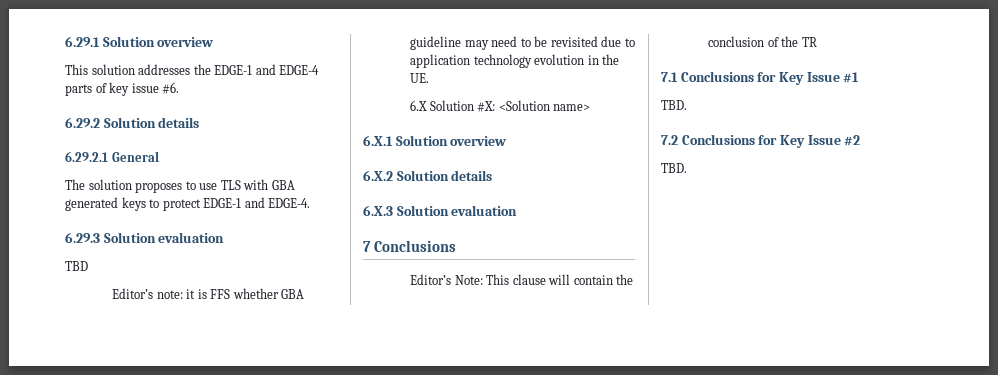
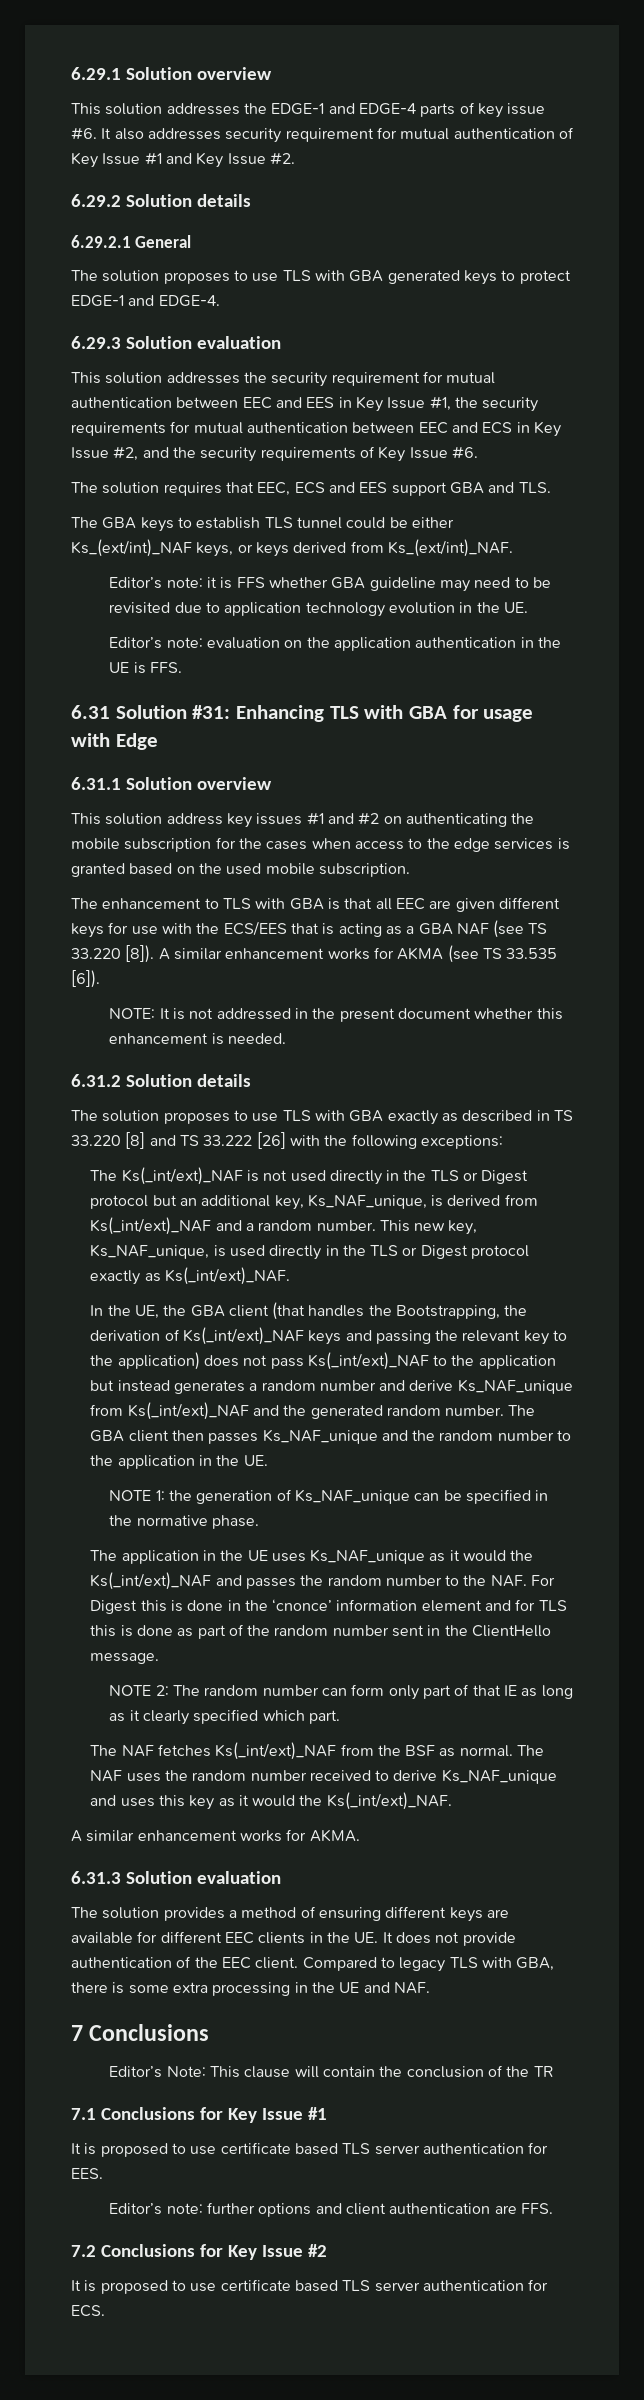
(180, 88) none -> [101,127,574,143] [71,152,295,168] It also addresses security requirement for mutual authentication of Key Issue #1 and Key Issue #2.
[65,261,88,271] TBD -> [71,371,496,387] [71,396,539,412] [71,421,561,437] [71,446,478,462] [71,482,551,496] [71,517,454,532] [71,539,513,557] This solution addresses the security requirement for mutual authentication between EEC and EES in Key Issue #1, the security requirements for mutual authentication between EEC and ECS in Key Issue #2, and the security requirements of Key Issue #6. // The solution requires that EEC, ECS and EES support GBA and TLS. // The GBA keys to establish TLS tunnel could be either Ks_(ext/int)_NAF keys, or keys derived from Ks_(ext/int)_NAF.
[410,100,591,112] [363,135,507,146] [363,170,493,181] [363,205,518,216] 6.X Solution #X: <Solution name> // 6.X.1 Solution overview // 6.X.2 Solution details // 6.X.3 Solution evaluation -> [109,637,562,651] [109,662,183,674] [71,705,534,722] [71,733,158,750] [71,777,272,790] [71,812,535,828] [71,837,570,852] [71,863,410,877] [71,897,560,912] [71,920,548,938] [71,945,558,963] [71,970,100,988] [109,1008,563,1022] [109,1033,287,1045] [71,1074,251,1087] [71,1110,573,1125] [71,1132,503,1149] [90,1167,529,1185] [90,1194,538,1210] [90,1217,478,1235] [90,1244,530,1260] [90,1267,290,1285] [90,1302,528,1320] [90,1327,568,1345] [90,1352,556,1370] [90,1379,573,1394] [90,1402,536,1420] [90,1429,572,1444] [90,1455,268,1469] [109,1489,549,1504] [109,1515,260,1529] [90,1549,534,1564] [90,1572,556,1590] [90,1599,567,1614] [90,1624,552,1639] [90,1653,160,1664] [109,1684,573,1700] [109,1709,341,1725] [90,1742,545,1760] [90,1769,557,1784] [90,1792,452,1810] [71,1829,360,1842] [71,1871,281,1884] [71,1906,509,1922] [71,1931,516,1946] [71,1956,555,1972] [71,1982,430,1996] Editor’s note: evaluation on the application authentication in the UE is FFS. // 6.31 Solution #31: Enhancing TLS with GBA for usage with Edge // 6.31.1 Solution overview // This solution address key issues #1 and #2 on authenticating the mobile subscription for the cases when access to the edge services is granted based on the used mobile subscription. // The enhancement to TLS with GBA is that all EEC are given different keys for use with the ECS/EES that is acting as a GBA NAF (see TS 33.220 [8]). A similar enhancement works for AKMA (see TS 33.535 [6]). // NOTE: It is not addressed in the present document whether this enhancement is needed. // 6.31.2 Solution details // The solution proposes to use TLS with GBA exactly as described in TS 33.220 [8] and TS 33.222 [26] with the following exceptions: // The Ks(_int/ext)_NAF is not used directly in the TLS or Digest protocol but an additional key, Ks_NAF_unique, is derived from Ks(_int/ext)_NAF and a random number. This new key, Ks_NAF_unique, is used directly in the TLS or Digest protocol exactly as Ks(_int/ext)_NAF. // In the UE, the GBA client (that handles the Bootstrapping, the derivation of Ks(_int/ext)_NAF keys and passing the relevant key to the application) does not pass Ks(_int/ext)_NAF to the application but instead generates a random number and derive Ks_NAF_unique from Ks(_int/ext)_NAF and the generated random number. The GBA client then passes Ks_NAF_unique and the random number to the application in the UE. // NOTE 1: the generation of Ks_NAF_unique can be specified in the normative phase. // The application in the UE uses Ks_NAF_unique as it would the Ks(_int/ext)_NAF and passes the random number to the NAF. For Digest this is done in the ‘cnonce’ information element and for TLS this is done as part of the random number sent in the ClientHello message. // NOTE 2: The random number can form only part of that IE as long as it clearly specified which part. // The NAF fetches Ks(_int/ext)_NAF from the BSF as normal. The NAF uses the random number received to derive Ks_NAF_unique and uses this key as it would the Ks(_int/ext)_NAF. // A similar enhancement works for AKMA. // 6.31.3 Solution evaluation // The solution provides a method of ensuring different keys are available for different EEC clients in the UE. It does not provide authentication of the EEC client. Compared to legacy TLS with GBA, there is some extra processing in the UE and NAF.
[661,100,687,110] TBD. -> [71,2142,549,2157] [71,2168,103,2179] [109,2202,554,2217] It is proposed to use certificate based TLS server authentication for EES. // Editor’s note: further options and client authentication are FFS.
[661,163,687,173] TBD. -> [71,2279,549,2294] [71,2305,105,2317] It is proposed to use certificate based TLS server authentication for ECS.

